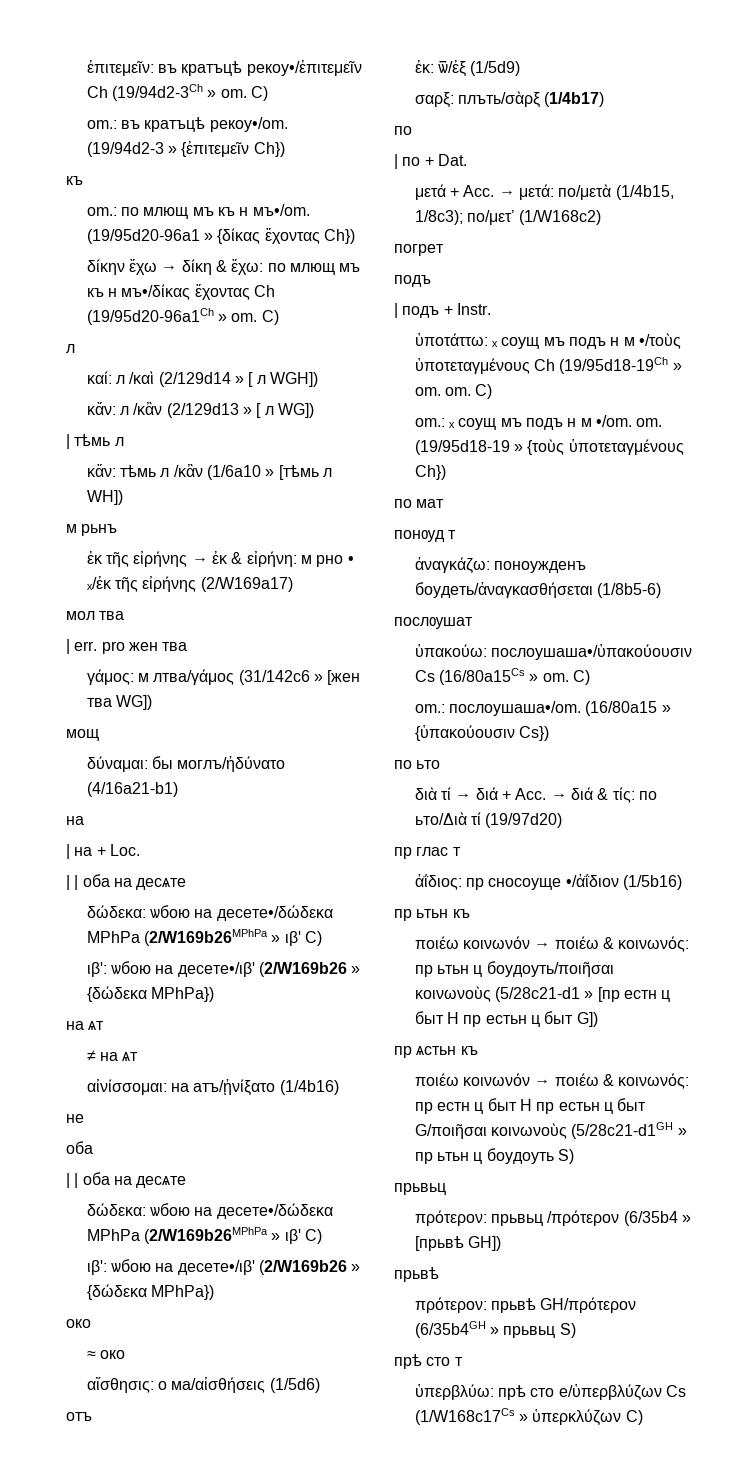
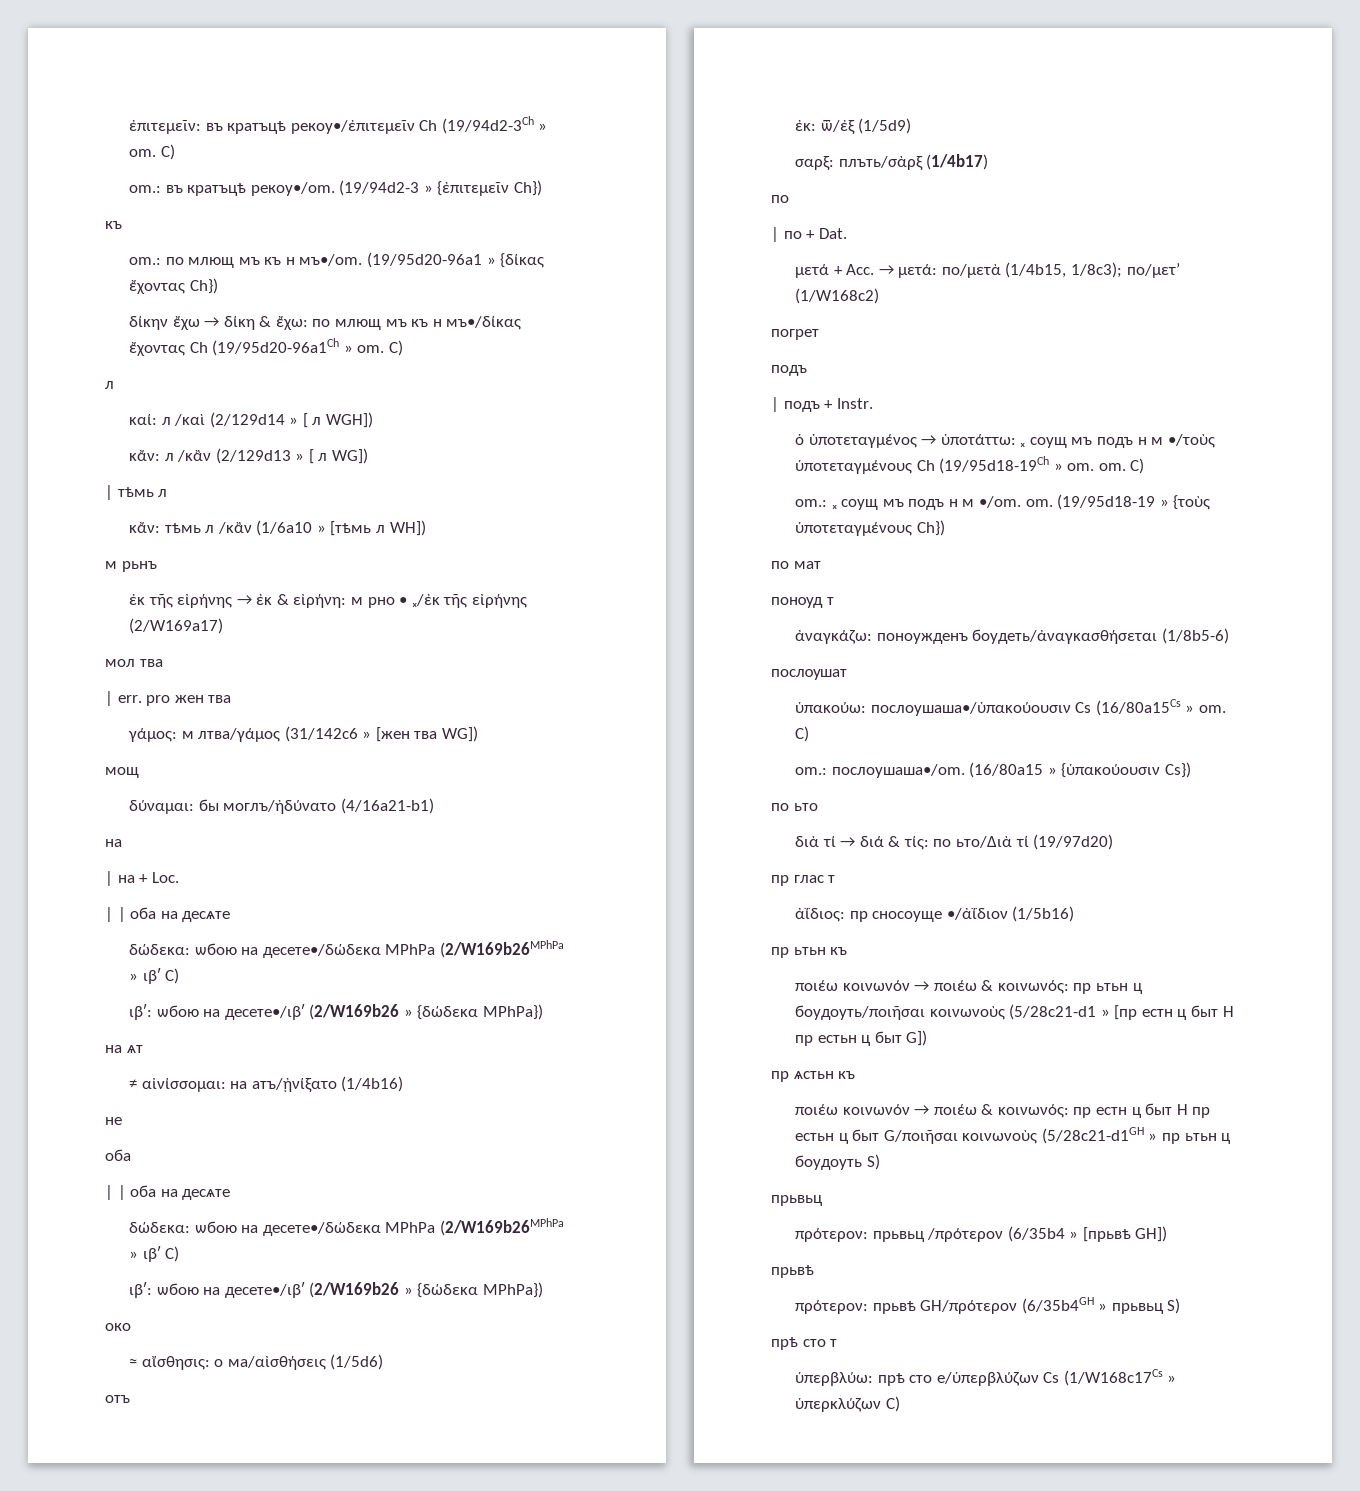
[100,1052,139,1061] на ѧт // -> (137, 1084) none
[100,1350,126,1359] око // -> (137, 1363) none
(491, 309) none -> [794,434,937,448] ὁ ὑποτεταγμένος →
[502,787,593,800] + Acc. → διά -> (884, 841) none

